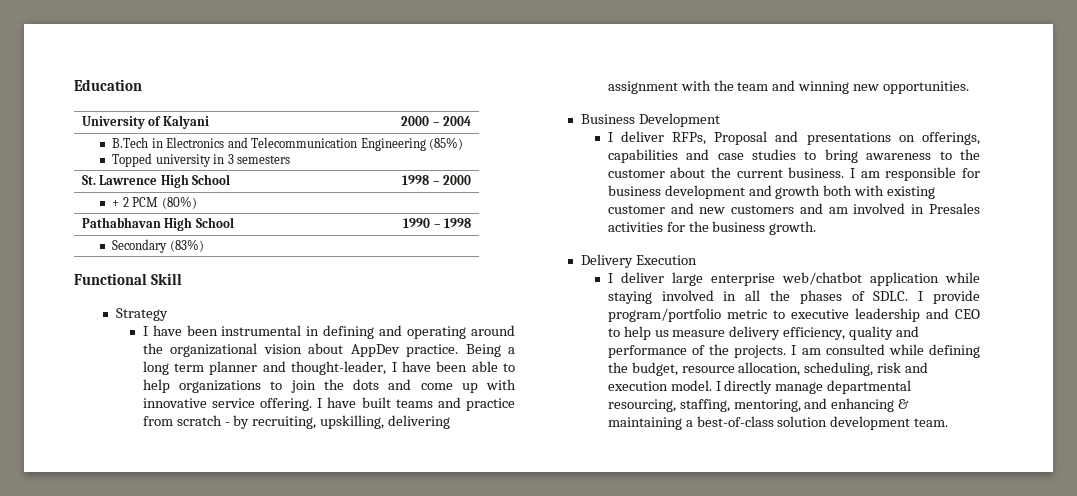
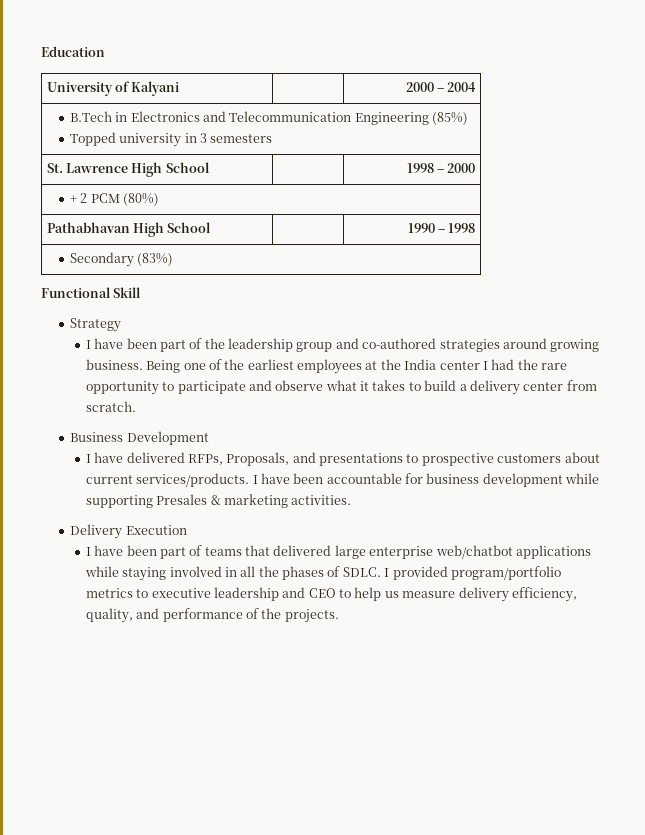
[221,325,516,339] [142,343,515,357] [142,361,515,375] [142,379,517,393] [142,397,516,411] [142,415,451,429] [607,80,970,94] [581,113,721,127] [607,131,980,145] [607,149,981,163] [607,167,981,181] [607,185,936,199] [607,203,981,214] [607,221,817,235] [581,254,698,268] [607,272,664,283] instrumental in defining and operating around the organizational vision about AppDev practice. Being a long term planner and thought-leader, I have been able to help organizations to join the dots and come up with innovative service offering. I have built teams and practice from scratch - by recruiting, upskilling, delivering assignment with the team and winning new opportunities. // Business Development // I deliver RFPs, Proposal and presentations on offerings, capabilities and case studies to bring awareness to the customer about the current business. I am responsible for business development and growth both with existing customer and new customers and am involved in Presales activities for the business growth. // Delivery Execution // I deliver -> [159,338,600,352] [85,359,568,374] [85,380,597,395] [85,401,136,412] [70,431,209,445] [85,452,600,466] [85,473,600,487] [85,494,352,508] [70,524,187,539] [85,545,332,559] part of the leadership group and co-authored strategies around growing business. Being one of the earliest employees at the India center I had the rare opportunity to participate and observe what it takes to build a delivery center from scratch. // Business Development // I have delivered RFPs, Proposals, and presentations to prospective customers about current services/products. I have been accountable for business development while supporting Presales & marketing activities. // Delivery Execution // I have been part of teams that delivered
[869,272,939,286] application -> [515,545,591,559] applications
[933,290,980,304] [607,308,767,322] provide program/portfolio metric -> [392,566,561,580] [85,588,133,598] provided program/portfolio metrics
[849,326,894,340] quality -> [85,608,133,623] quality,
[791,344,981,358] [607,362,929,376] [607,380,912,394] [607,398,910,412] [607,416,949,430] I am consulted while defining the budget, resource allocation, scheduling, risk and execution model. I directly manage departmental resourcing, staffing, mentoring, and enhancing & maintaining a best-of-class solution development team. -> (339, 616) none

